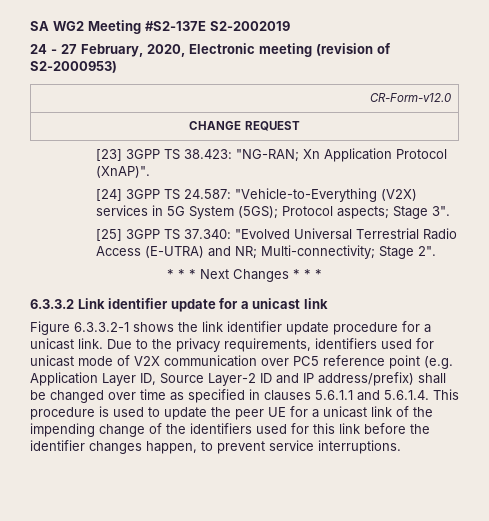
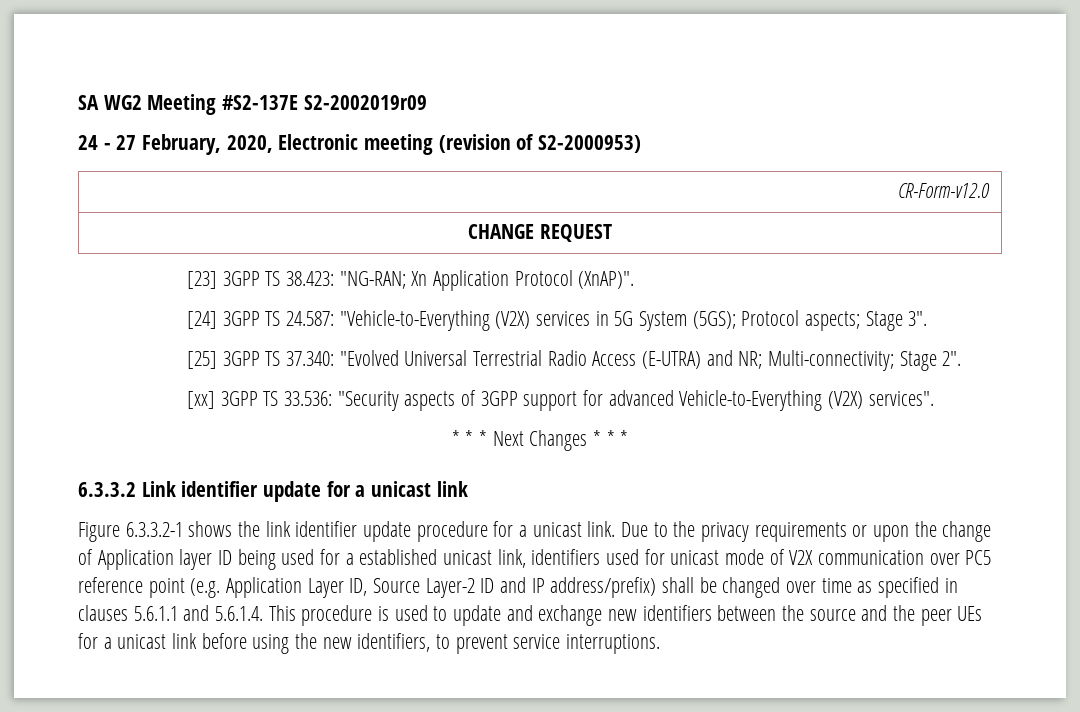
[210,21,290,31] S2-2002019 -> [303,95,427,110] S2-2002019r09
(436, 251) none -> [186,390,934,411] // [xx] 3GPP TS 33.536: "Security aspects of 3GPP support for advanced Vehicle-to-Everything (V2X) services".
[224,338,311,352] requirements, -> [754,521,992,542] [78,549,526,570] requirements or upon the change of Application layer ID being used for a established unicast link,
(207, 413) none -> [506,605,888,626] and exchange new identifiers between the source and
[268,406,433,418] [30,423,430,437] [30,440,197,454] UE for a unicast link of the impending change of the identifiers used for this link before the identifier changes happen, -> [957,606,983,621] [78,633,431,654] UEs for a unicast link before using the new identifiers,

